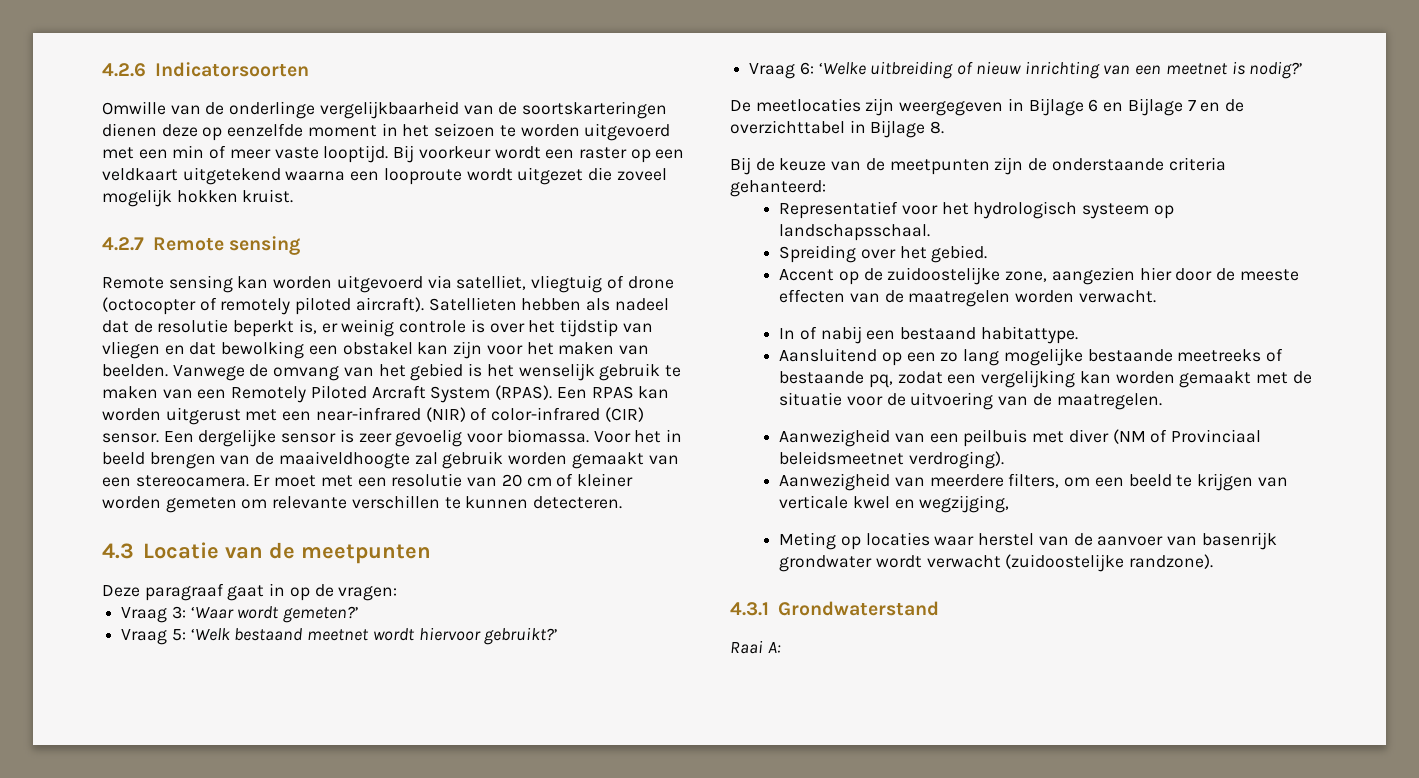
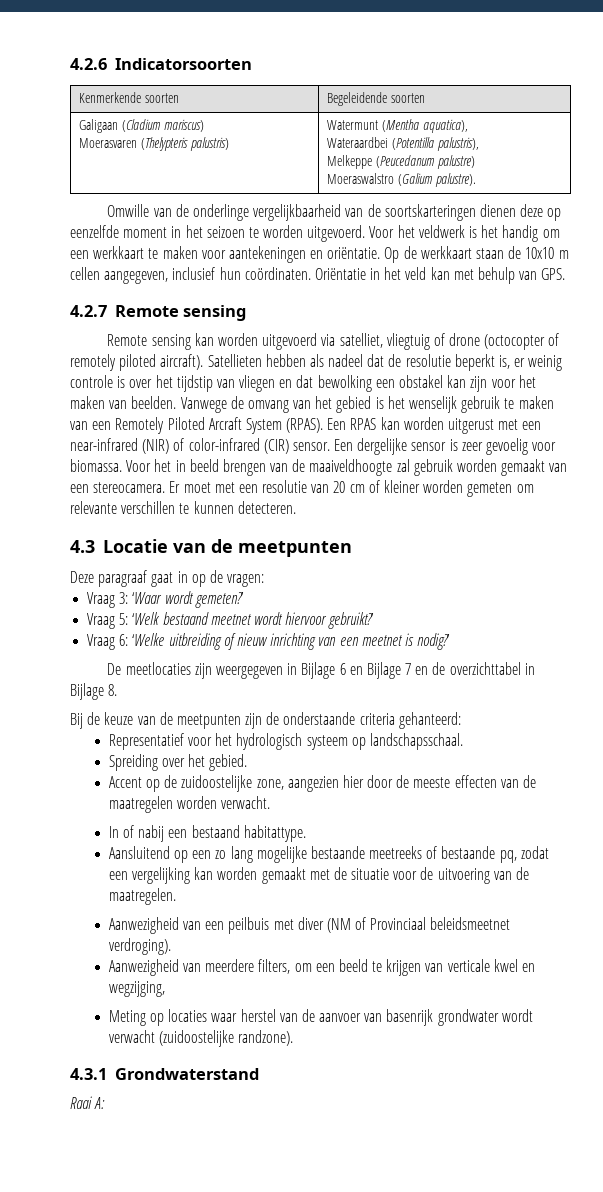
(309, 69) none -> [79,92,180,103] [327,92,426,106] [79,119,205,133] [79,137,230,151] [327,119,469,133] [327,137,480,151] [327,155,476,169] [327,173,477,187] // Kenmerkende soorten | Begeleidende soorten // Galigaan (Cladium mariscus) // Moerasvaren (Thelypteris palustris) | Watermunt (Mentha aquatica), // Wateraardbei (Potentilla palustris), // Melkeppe (Peucedanum palustre) // Moeraswalstro (Galium palustre).
[584,123,671,141] [102,145,685,163] [102,167,667,185] [102,189,294,207] uitgevoerd met een min of meer vaste looptijd. Bij voorkeur wordt een raster op een veldkaart uitgetekend waarna een looproute wordt uitgezet die zoveel mogelijk hokken kruist. -> [307,225,560,242] [70,246,569,263] [70,267,566,284] uitgevoerd. Voor het veldwerk is het handig om een werkkaart te maken voor aantekeningen en oriëntatie. Op de werkkaart staan de 10x10 m cellen aangegeven, inclusief hun coördinaten. Oriëntatie in het veld kan met behulp van GPS.

